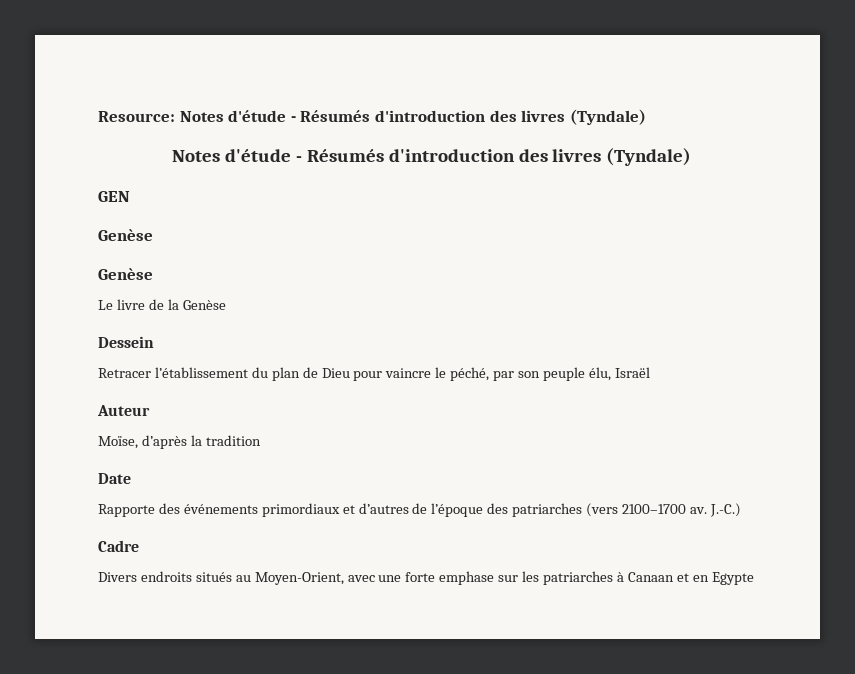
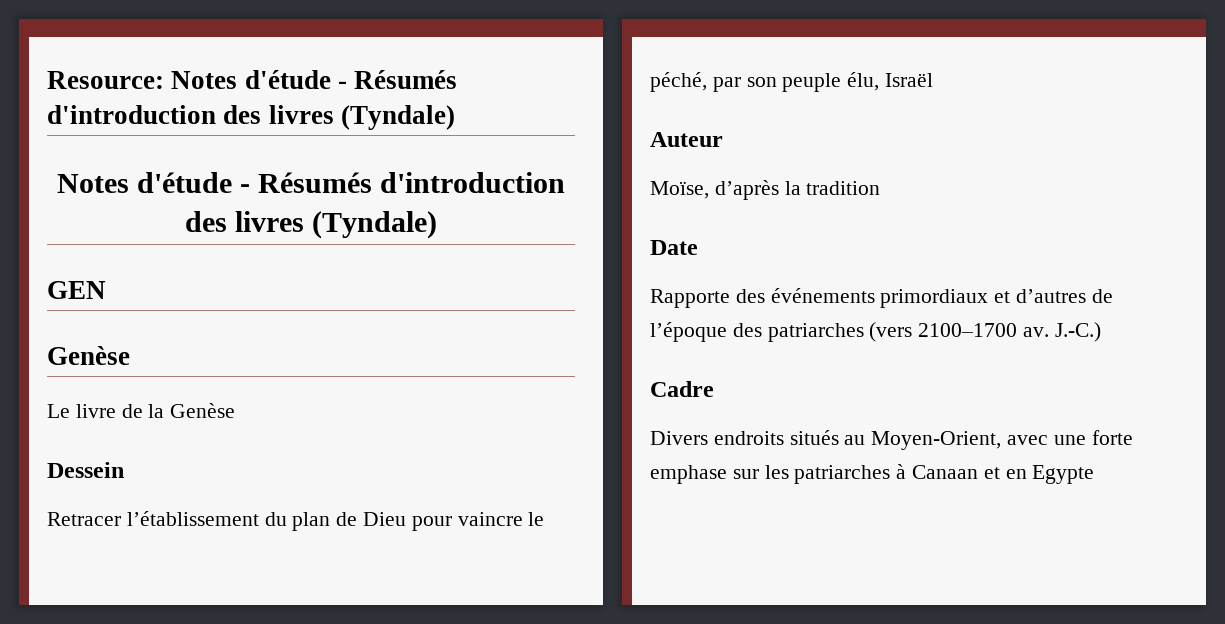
[98,268,153,280] // Genèse -> (130, 355) none

